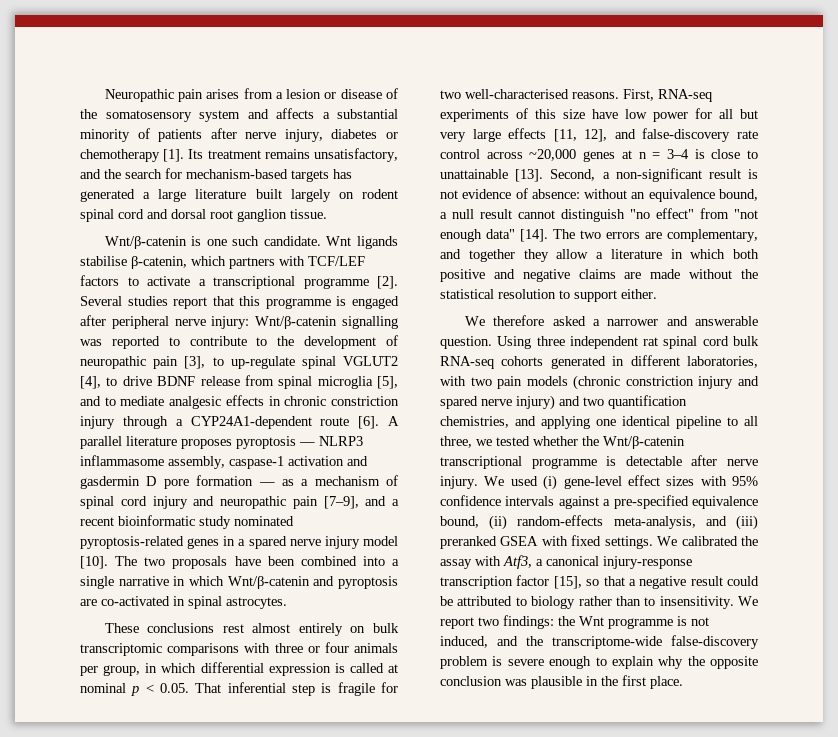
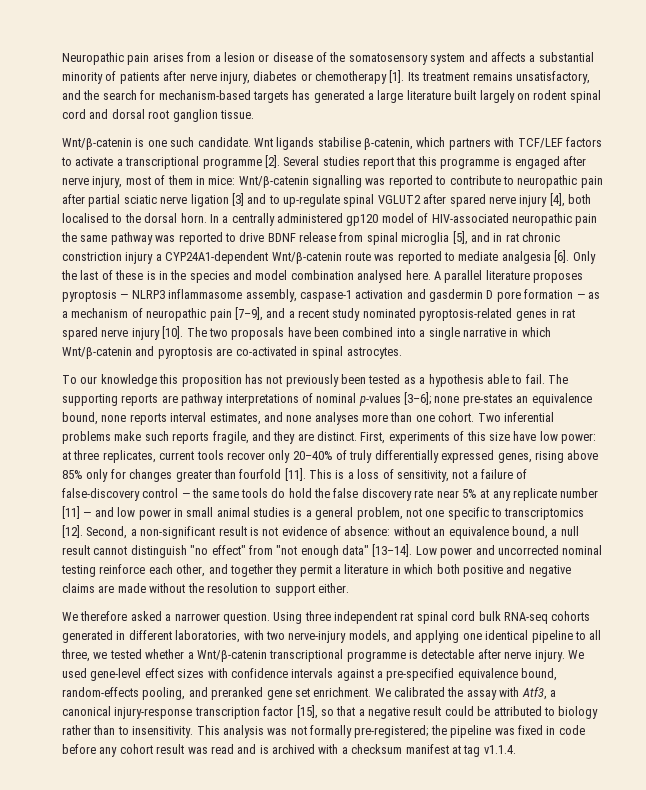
[111,316,250,329] peripheral nerve injury: -> [62,175,236,188] nerve injury, most of them in mice:
[277,335,398,349] [80,356,398,369] [80,376,101,389] the development of neuropathic pain [3], to up-regulate spinal VGLUT2 [4], -> [517,175,603,188] [62,193,591,207] [62,213,598,226] [61,232,223,245] neuropathic pain after partial sciatic nerve ligation [3] and to up-regulate spinal VGLUT2 after spared nerve injury [4], both localised to the dorsal horn. In a centrally administered gp120 model of HIV-associated neuropathic pain the same pathway was reported
[104,395,281,409] to mediate analgesic effects in -> [493,233,519,242] in rat
[122,416,168,429] through -> (154, 258) none
[320,416,380,429] route [6]. -> [271,250,596,264] [61,270,431,283] Wnt/β-catenin route was reported to mediate analgesia [6]. Only the last of these is in the species and model combination analysed here.
[80,496,215,509] spinal cord injury and -> (143, 313) none
[118,515,195,526] bioinformatic -> (329, 313) none
[238,536,398,549] a spared nerve injury model -> [562,309,576,318] [62,327,160,340] rat spared nerve injury
[104,623,399,636] [80,642,398,656] [80,662,398,676] [80,682,398,696] [440,89,712,102] These conclusions rest almost entirely on bulk transcriptomic comparisons with three or four animals per group, in which differential expression is called at nominal p < 0.05. That inferential step is fragile for two well-characterised reasons. First, RNA-seq -> [62,374,568,387] [62,392,592,406] [62,412,554,425] [62,431,386,444] To our knowledge this proposition has not previously been tested as a hypothesis able to fail. The supporting reports are pathway interpretations of nominal p-values [3–6]; none pre-states an equivalence bound, none reports interval estimates, and none analyses more than one cohort. Two inferential problems make such reports fragile, and they are distinct. First,
[653,108,758,122] [440,128,758,142] [440,149,758,162] [440,169,544,182] power for all but very large effects [11, 12], and false-discovery rate control across ~20,000 genes at n = 3–4 is close to unattainable [13]. -> [561,433,596,444] [62,450,599,463] [62,468,528,482] [62,488,599,501] [62,506,585,520] [62,525,83,538] power: at three replicates, current tools recover only 20–40% of truly differentially expressed genes, rising above 85% only for changes greater than fourfold [11]. This is a loss of sensitivity, not a failure of false-discovery control — the same tools do hold the false discovery rate near 5% at any replicate number [11] — and low power in small animal studies is a general problem, not one specific to transcriptomics [12].
[520,229,758,242] [14]. The two errors are complementary, -> [372,544,603,558] [61,564,206,577] [13–14]. Low power and uncorrected nominal testing reinforce each other,
[556,249,589,259] allow -> [299,565,332,577] permit
[440,289,494,299] statistical -> (204, 588) none
[666,316,758,326] and answerable -> (220, 617) none
[497,375,759,390] [440,395,687,410] [440,416,509,428] pain models (chronic constriction injury and spared nerve injury) and two quantification chemistries, -> [288,630,390,643] nerve-injury models,
[582,436,599,446] the -> [187,652,194,659] a
[543,475,558,490] (i) -> (87, 673) none
[732,476,758,486] 95% -> (228, 673) none
[489,515,758,530] [440,535,653,549] (ii) random-effects meta-analysis, and (iii) preranked GSEA with fixed settings. -> [62,687,372,700] random-effects pooling, and preranked gene set enrichment.
[738,596,758,606] [440,615,709,629] [440,635,759,649] [440,656,758,669] [440,675,683,689] We report two findings: the Wnt programme is not induced, and the transcriptome-wide false-discovery problem is severe enough to explain why the opposite conclusion was plausible in the first place. -> [196,725,585,738] [62,744,516,757] This analysis was not formally pre-registered; the pipeline was fixed in code before any cohort result was read and is archived with a checksum manifest at tag v1.1.4.

